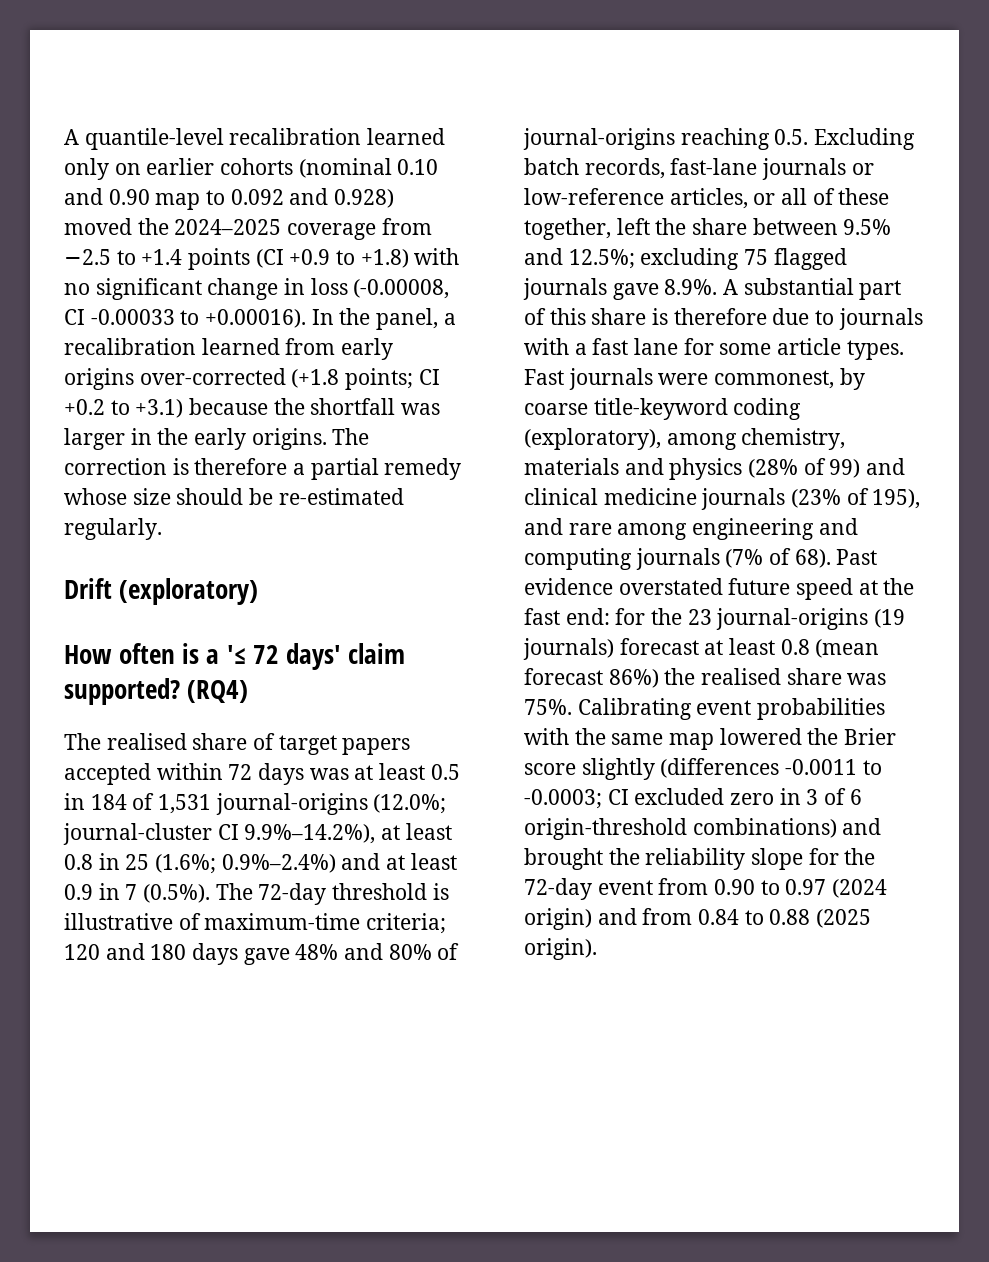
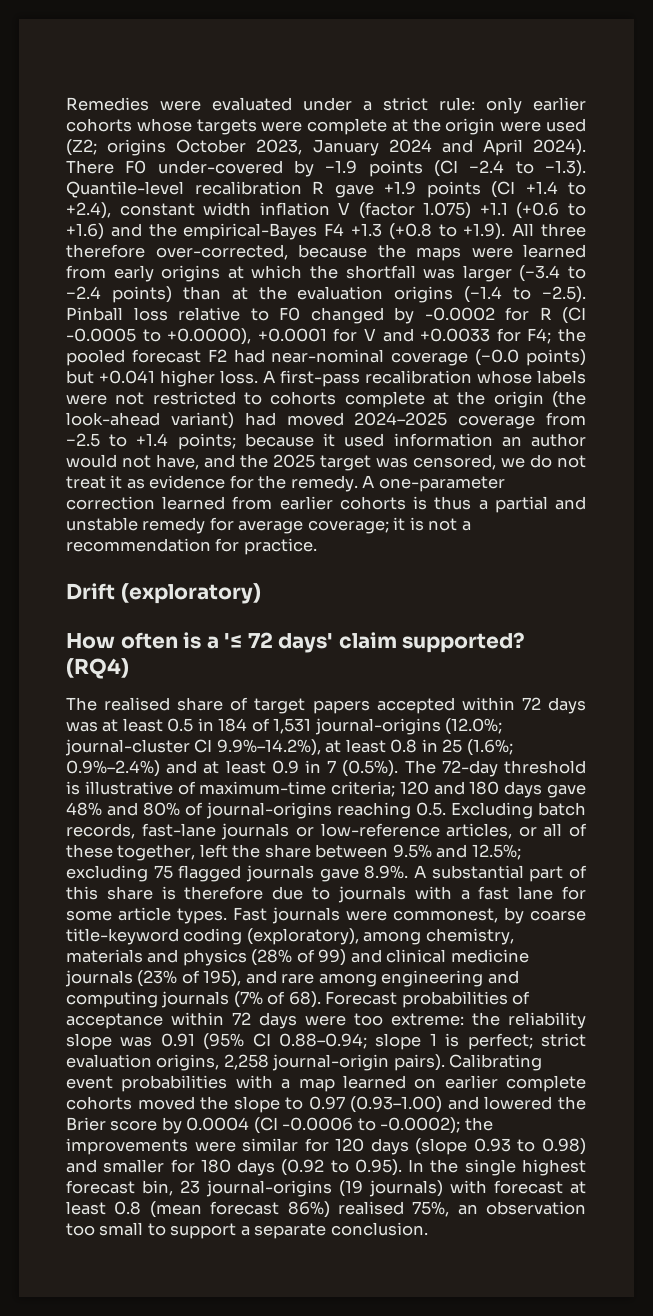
[64,128,446,150] [64,158,439,180] [64,188,395,210] [64,218,169,235] A quantile-level recalibration learned only on earlier cohorts (nominal 0.10 and 0.90 map to 0.092 and 0.928) moved the -> [66,97,586,114] [66,118,586,135] [66,139,586,156] [66,160,586,177] [66,181,586,198] [66,202,586,219] [66,223,586,240] [66,244,586,261] [66,265,587,282] [66,286,587,303] [66,307,586,324] [66,328,587,345] [66,349,586,366] [66,370,586,387] [66,391,586,408] [66,412,344,429] Remedies were evaluated under a strict rule: only earlier cohorts whose targets were complete at the origin were used (Z2; origins October 2023, January 2024 and April 2024). There F0 under-covered by −1.9 points (CI −2.4 to −1.3). Quantile-level recalibration R gave +1.9 points (CI +1.4 to +2.4), constant width inflation V (factor 1.075) +1.1 (+0.6 to +1.6) and the empirical-Bayes F4 +1.3 (+0.8 to +1.9). All three therefore over-corrected, because the maps were learned from early origins at which the shortfall was larger (−3.4 to −2.4 points) than at the evaluation origins (−1.4 to −2.5). Pinball loss relative to F0 changed by -0.0002 for R (CI -0.0005 to +0.0000), +0.0001 for V and +0.0033 for F4; the pooled forecast F2 had near-nominal coverage (−0.0 points) but +0.041 higher loss. A first-pass recalibration whose labels were not restricted to cohorts complete at the origin (the look-ahead variant) had moved
[188,248,460,270] [64,278,450,300] [64,308,456,330] [64,338,394,360] [64,368,440,390] [64,398,441,418] [64,428,370,450] [64,458,462,480] [64,488,404,505] [64,518,162,540] points (CI +0.9 to +1.8) with no significant change in loss (-0.00008, CI -0.00033 to +0.00016). In the panel, a recalibration learned from early origins over-corrected (+1.8 points; CI +0.2 to +3.1) because the shortfall was larger in the early origins. The correction is therefore a partial remedy whose size should be re-estimated regularly. -> [177,433,586,450] [66,454,586,471] [66,475,505,492] [66,496,586,513] [66,517,471,534] [66,538,317,555] points; because it used information an author would not have, and the 2025 target was censored, we do not treat it as evidence for the remedy. A one-parameter correction learned from earlier cohorts is thus a partial and unstable remedy for average coverage; it is not a recommendation for practice.
[836,549,878,565] [524,578,915,600] [524,608,683,625] Past evidence overstated future speed at the fast end: for the -> [325,991,531,1008] [66,1012,586,1029] [66,1033,586,1050] [66,1054,543,1071] [66,1075,586,1092] [66,1096,586,1113] [66,1117,493,1134] [66,1138,586,1155] [66,1159,586,1176] [66,1180,173,1196] Forecast probabilities of acceptance within 72 days were too extreme: the reliability slope was 0.91 (95% CI 0.88–0.94; slope 1 is perfect; strict evaluation origins, 2,258 journal-origin pairs). Calibrating event probabilities with a map learned on earlier complete cohorts moved the slope to 0.97 (0.93–1.00) and lowered the Brier score by 0.0004 (CI -0.0006 to -0.0002); the improvements were similar for 120 days (slope 0.93 to 0.98) and smaller for 180 days (0.92 to 0.95). In the single highest forecast bin,
(614, 649) none -> [450,1180,487,1194] with
[664,668,887,685] [524,698,886,720] [524,728,897,750] [524,758,882,780] [524,788,862,809] [524,818,882,840] [524,848,876,870] [524,878,888,900] [524,908,872,930] [524,938,597,960] the realised share was 75%. Calibrating event probabilities with the same map lowered the Brier score slightly (differences -0.0011 to -0.0003; CI excluded zero in 3 of 6 origin-threshold combinations) and brought the reliability slope for the 72-day event from 0.90 to 0.97 (2024 origin) and from 0.84 to 0.88 (2025 origin). -> [337,1201,586,1217] [66,1222,428,1239] realised 75%, an observation too small to support a separate conclusion.

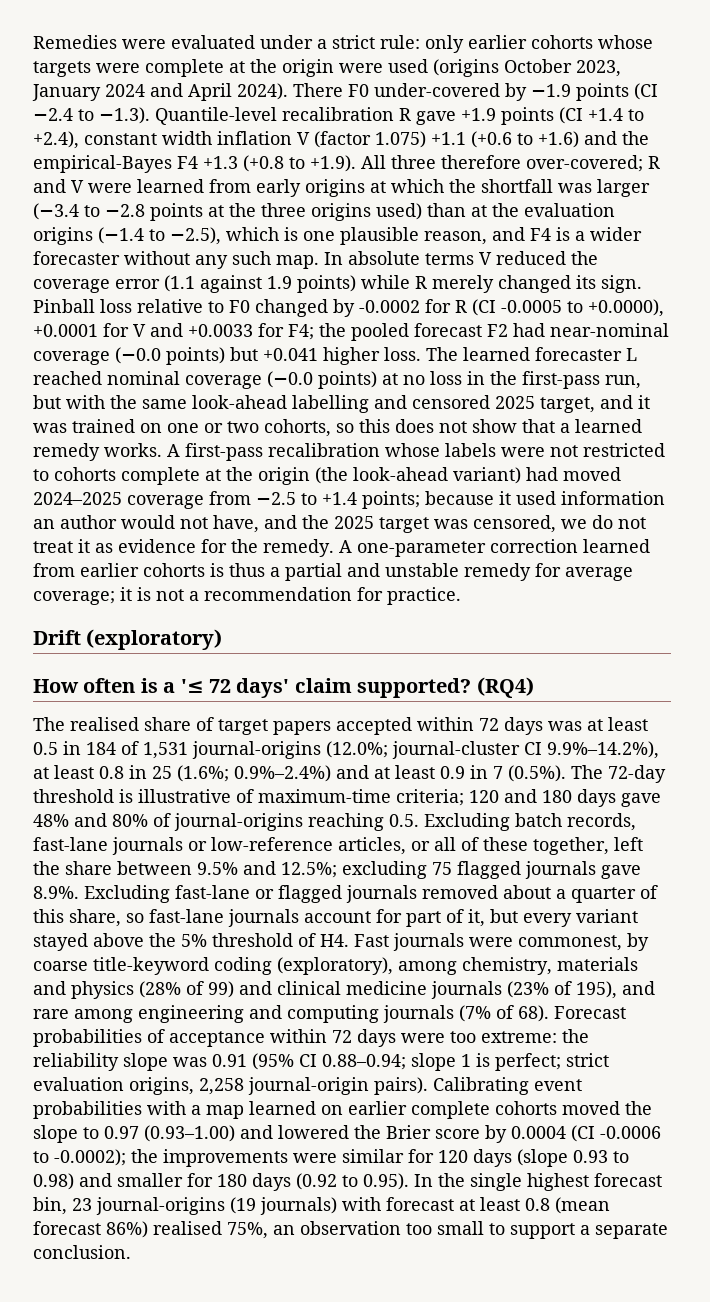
[66,139,167,156] (Z2; origins -> [433,59,499,77] (origins
[155,244,461,261] over-corrected, because the maps -> [526,155,660,172] [33,179,84,193] over-covered; R and V
[66,286,172,303] −2.4 points) -> [105,203,422,221] −2.8 points at the three origins used)
[542,286,587,303] −2.5). -> [170,227,642,245] [33,251,598,269] [33,275,642,293] −2.5), which is one plausible reason, and F4 is a wider forecaster without any such map. In absolute terms V reduced the coverage error (1.1 against 1.9 points) while R merely changed its sign.
(258, 377) none -> [426,347,637,361] [33,371,641,389] [33,395,650,413] [33,419,642,437] [33,443,162,461] The learned forecaster L reached nominal coverage (−0.0 points) at no loss in the first-pass run, but with the same look-ahead labelling and censored 2025 target, and it was trained on one or two cohorts, so this does not show that a learned remedy works.
[414,865,587,882] [66,886,586,903] [66,907,227,924] A substantial part of this share is therefore due to journals with a fast lane for some article types. -> [84,885,658,903] [33,909,638,927] [33,933,349,951] Excluding fast-lane or flagged journals removed about a quarter of this share, so fast-lane journals account for part of it, but every variant stayed above the 5% threshold of H4.

